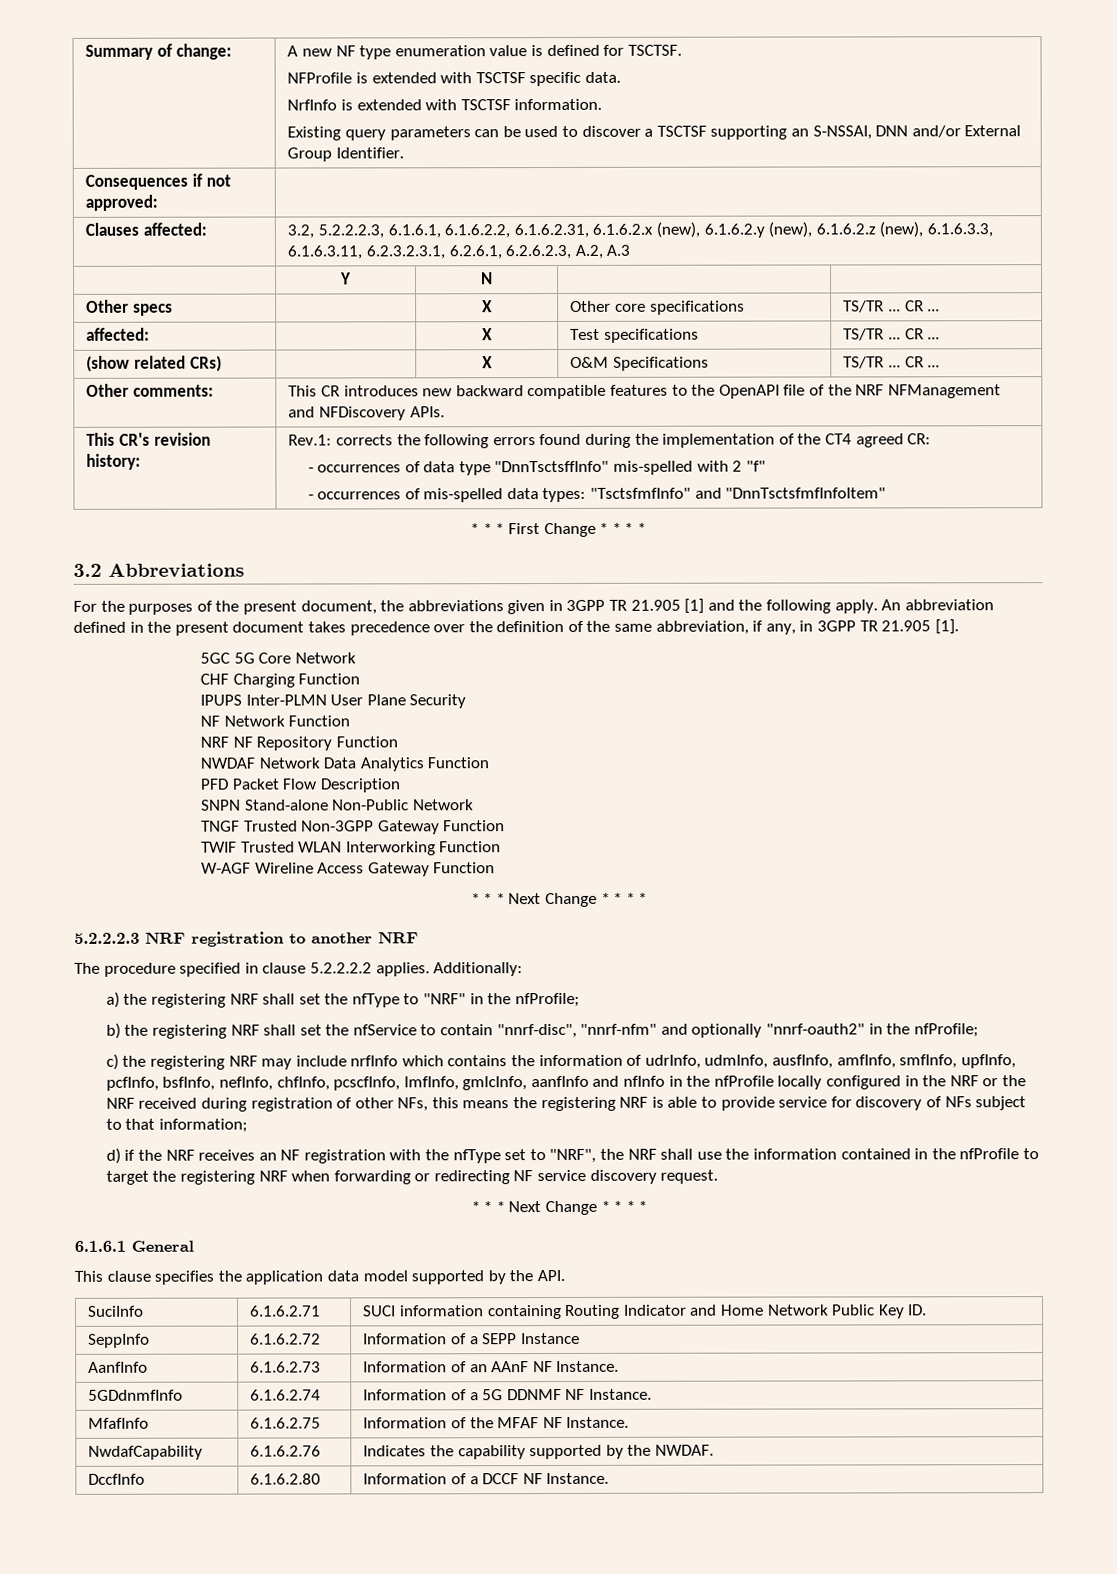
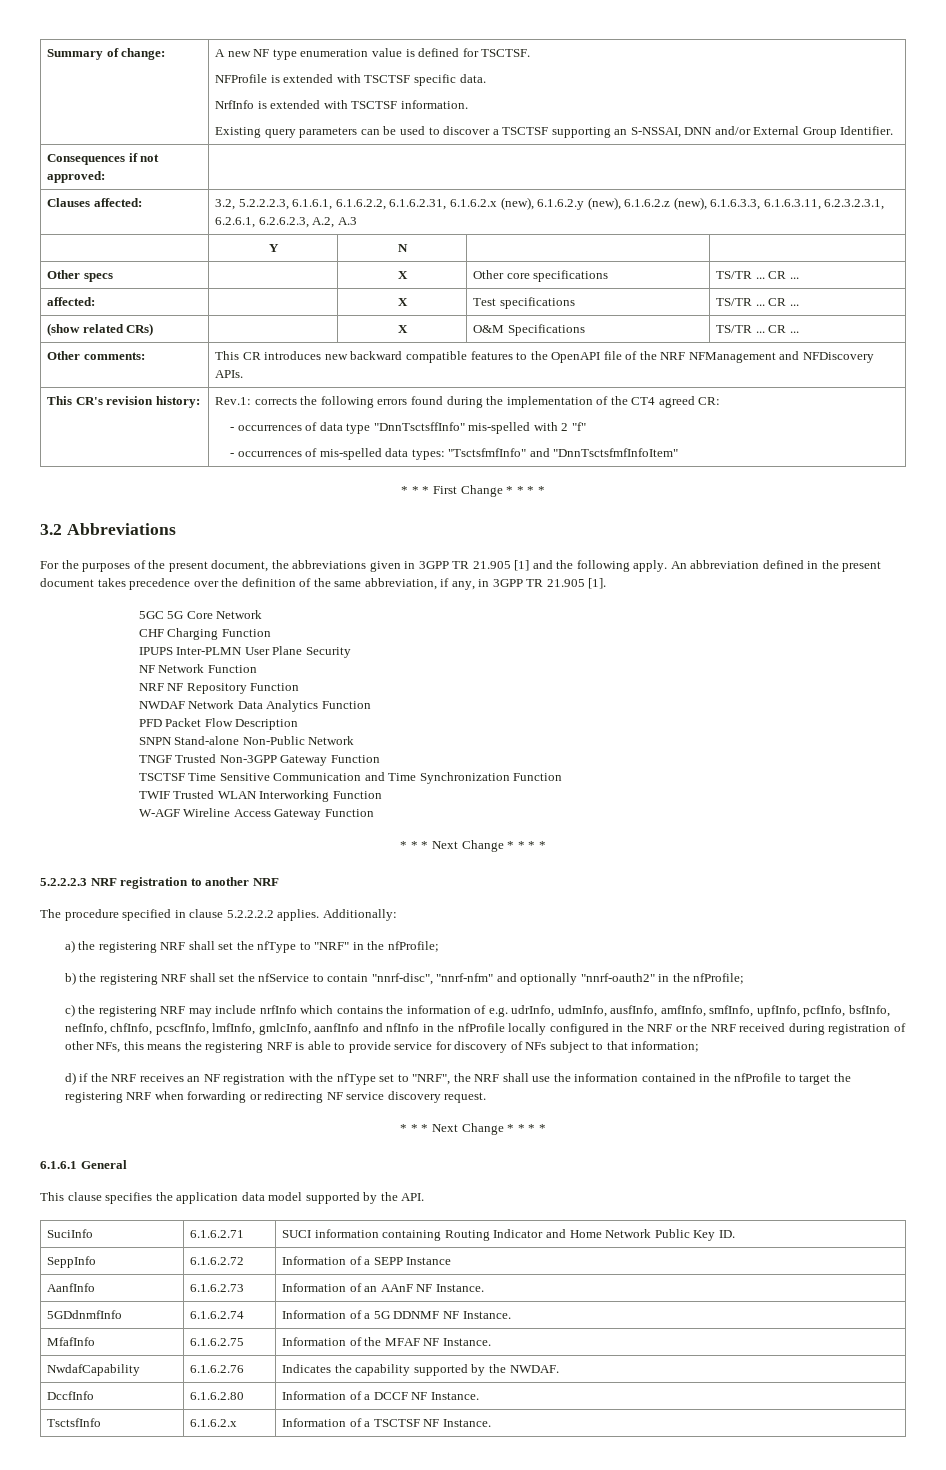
(506, 826) none -> [138,772,563,784] // TSCTSF Time Sensitive Communication and Time Synchronization Function
(643, 1060) none -> [488,1007,508,1017] e.g.
(610, 1478) none -> [47,1418,102,1427] [190,1419,238,1427] [282,1418,491,1427] // TsctsfInfo | 6.1.6.2.x | Information of a TSCTSF NF Instance.

